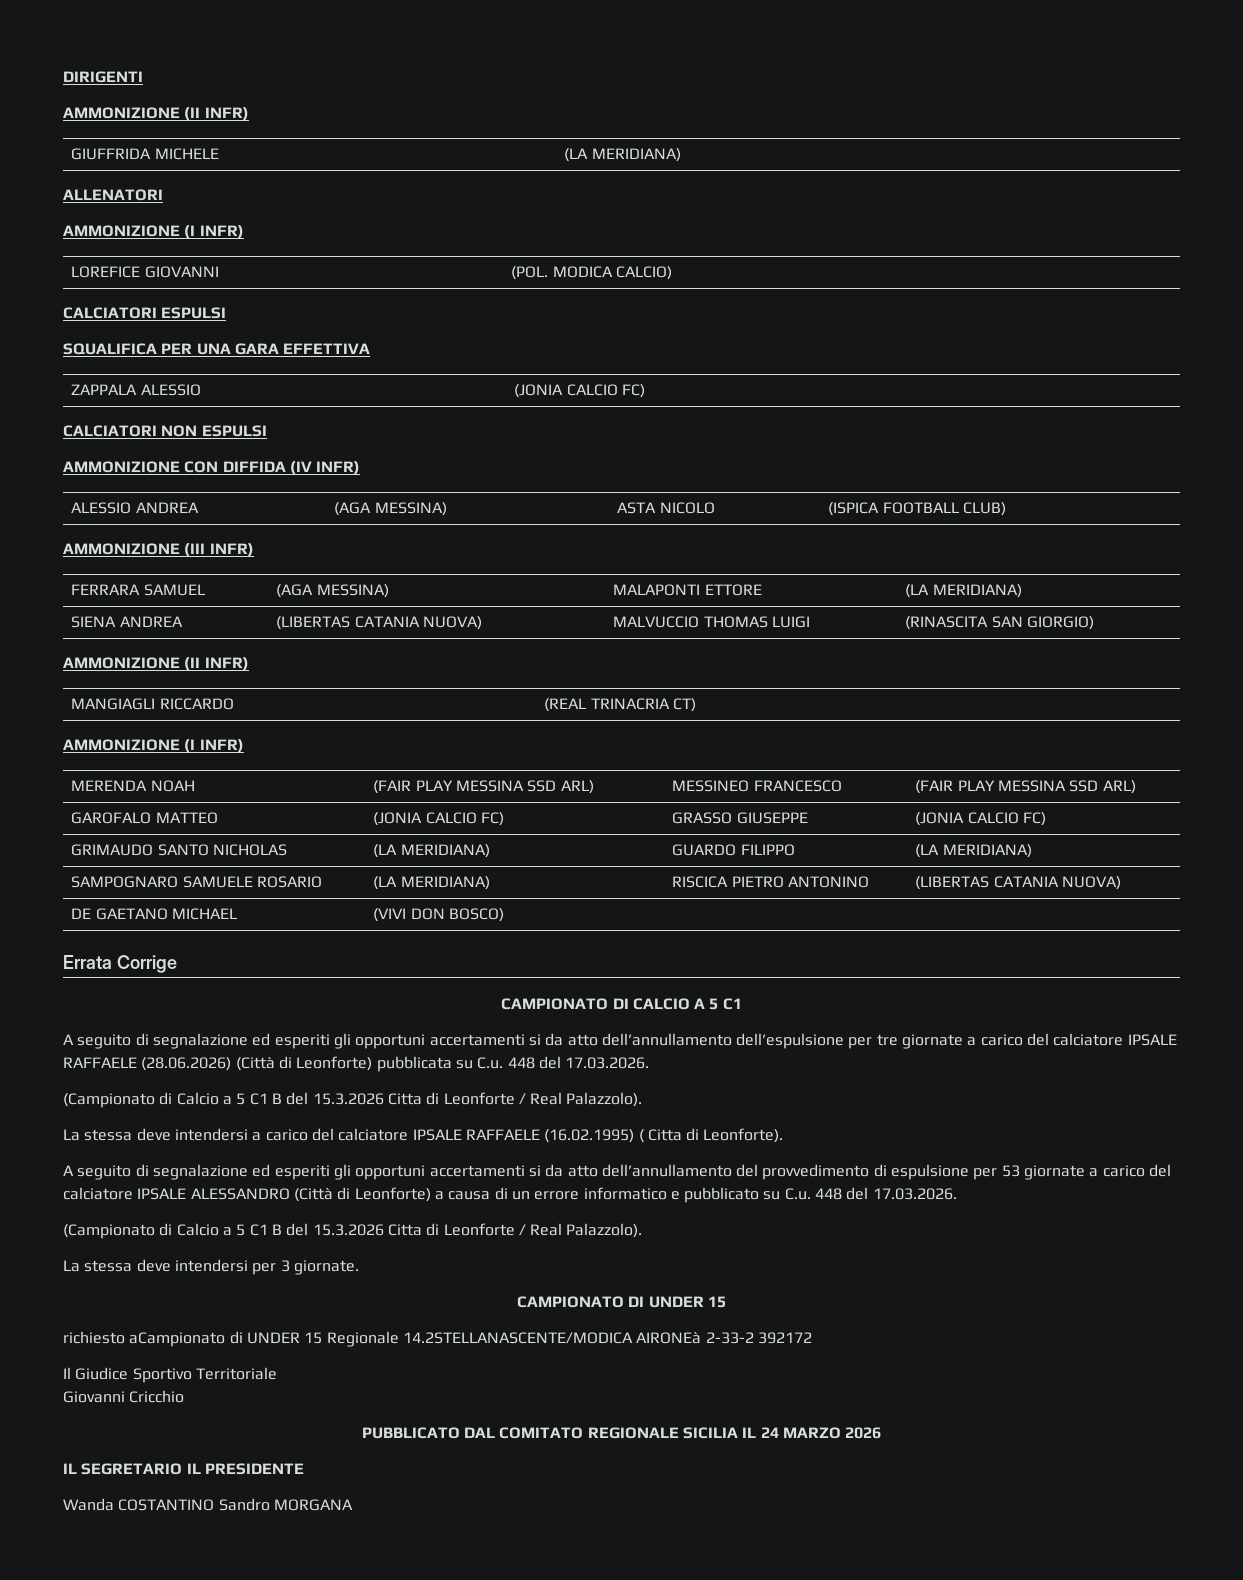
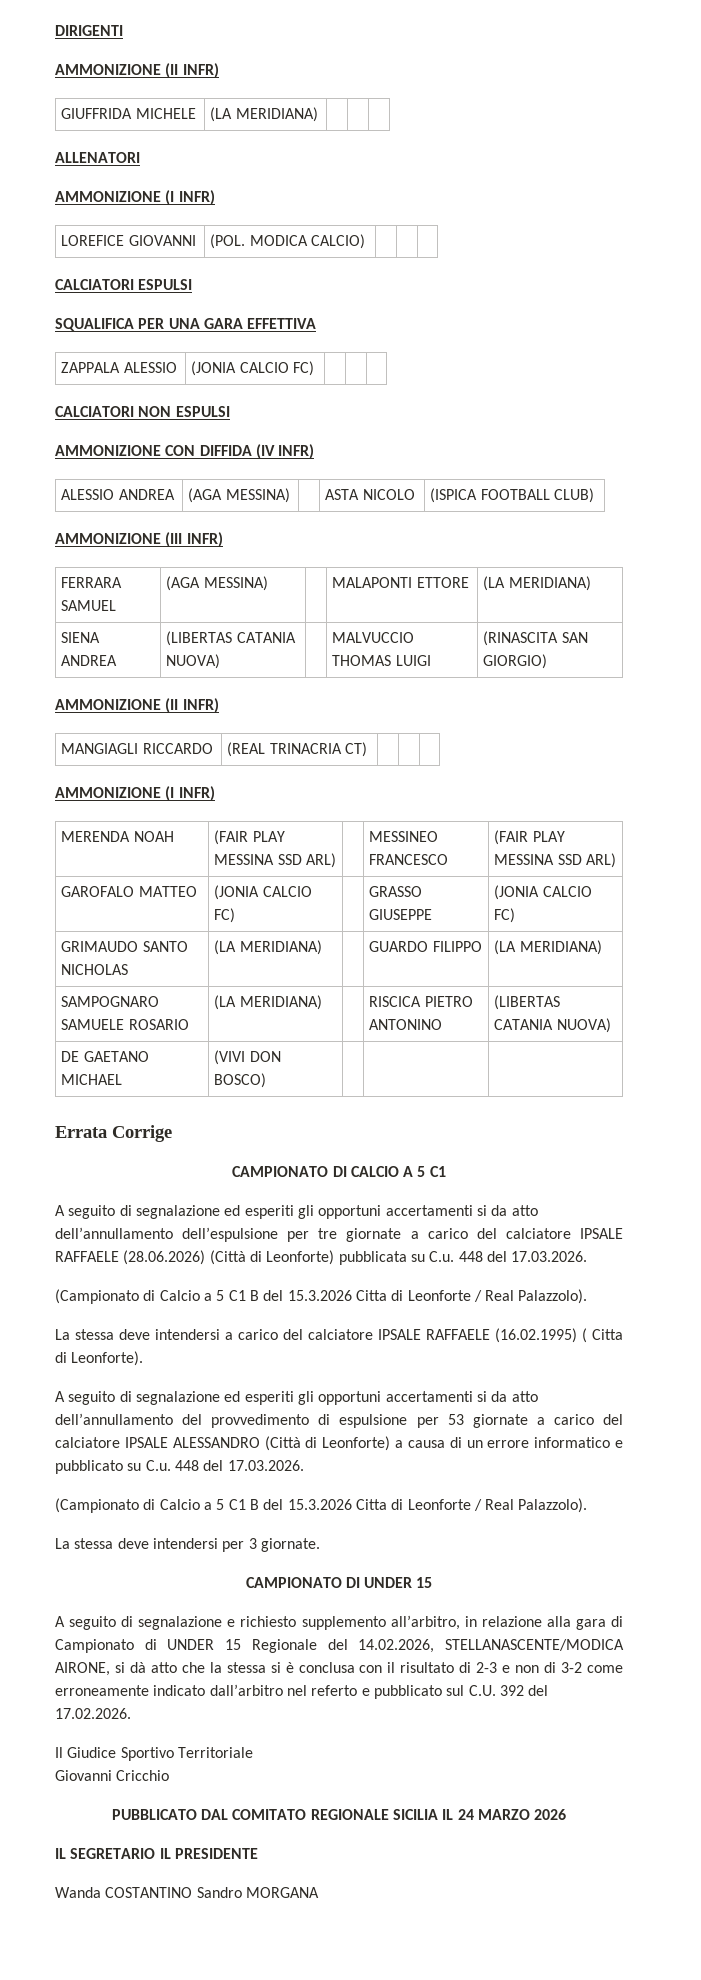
[63,1331,812,1347] richiesto aCampionato di UNDER 15 Regionale 14.2STELLANASCENTE/MODICA AIRONEà 2-33-2 392172 -> [55,1615,623,1630] [55,1639,624,1653] [55,1662,623,1676] [55,1684,549,1699] [55,1708,131,1719] A seguito di segnalazione e richiesto supplemento all’arbitro, in relazione alla gara di Campionato di UNDER 15 Regionale del 14.02.2026, STELLANASCENTE/MODICA AIRONE, si dà atto che la stessa si è conclusa con il risultato di 2-3 e non di 3-2 come erroneamente indicato dall’arbitro nel referto e pubblicato sul C.U. 392 del 17.02.2026.

